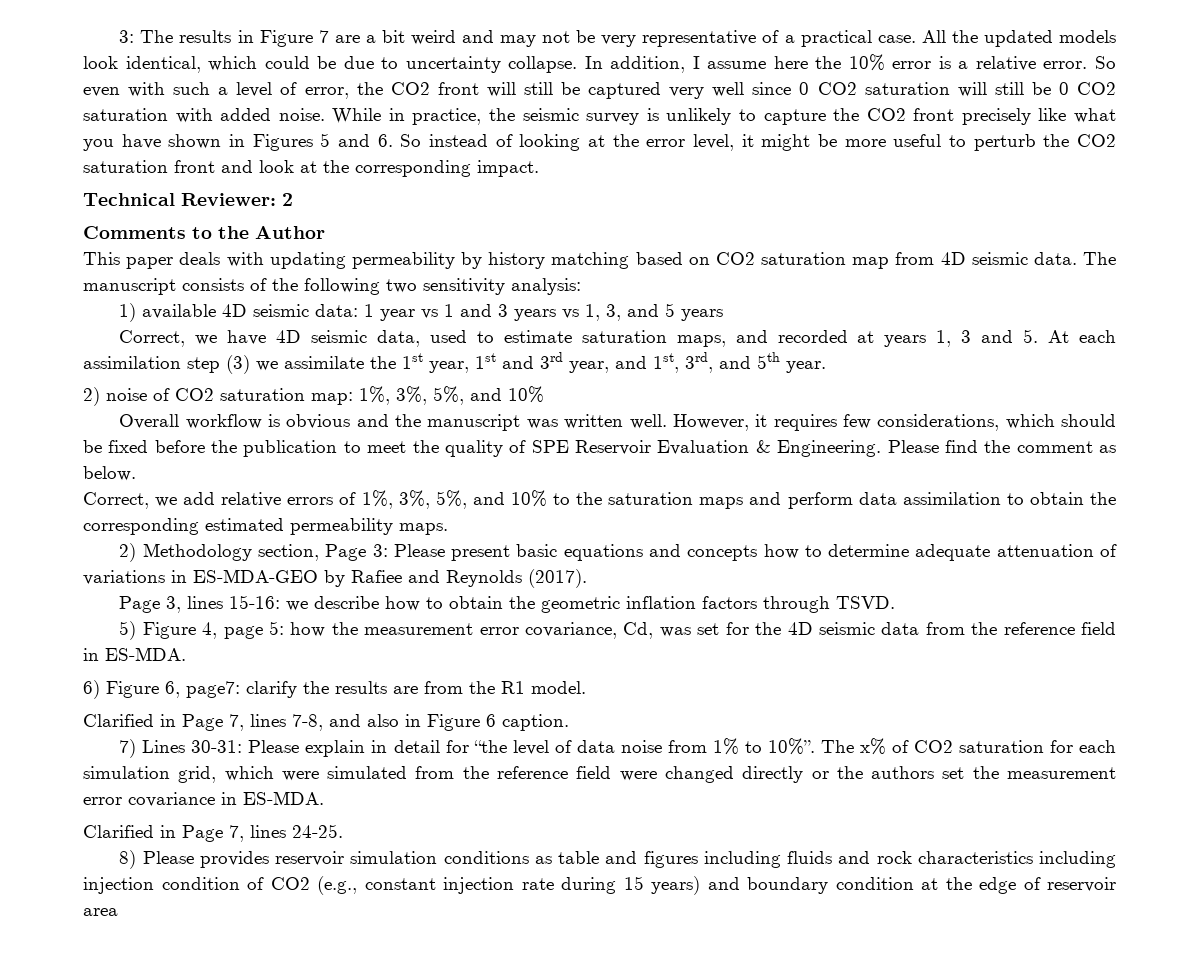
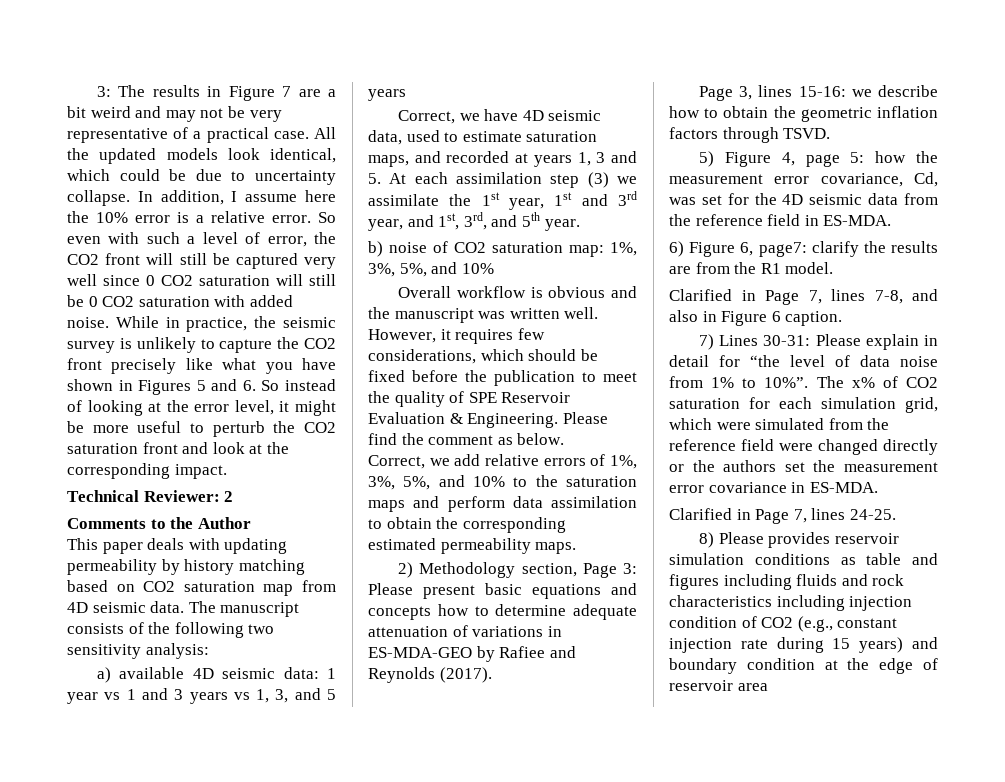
[119,303,137,322] 1) -> [97,667,112,683] a)
[83,387,100,406] 2) -> [368,241,383,257] b)

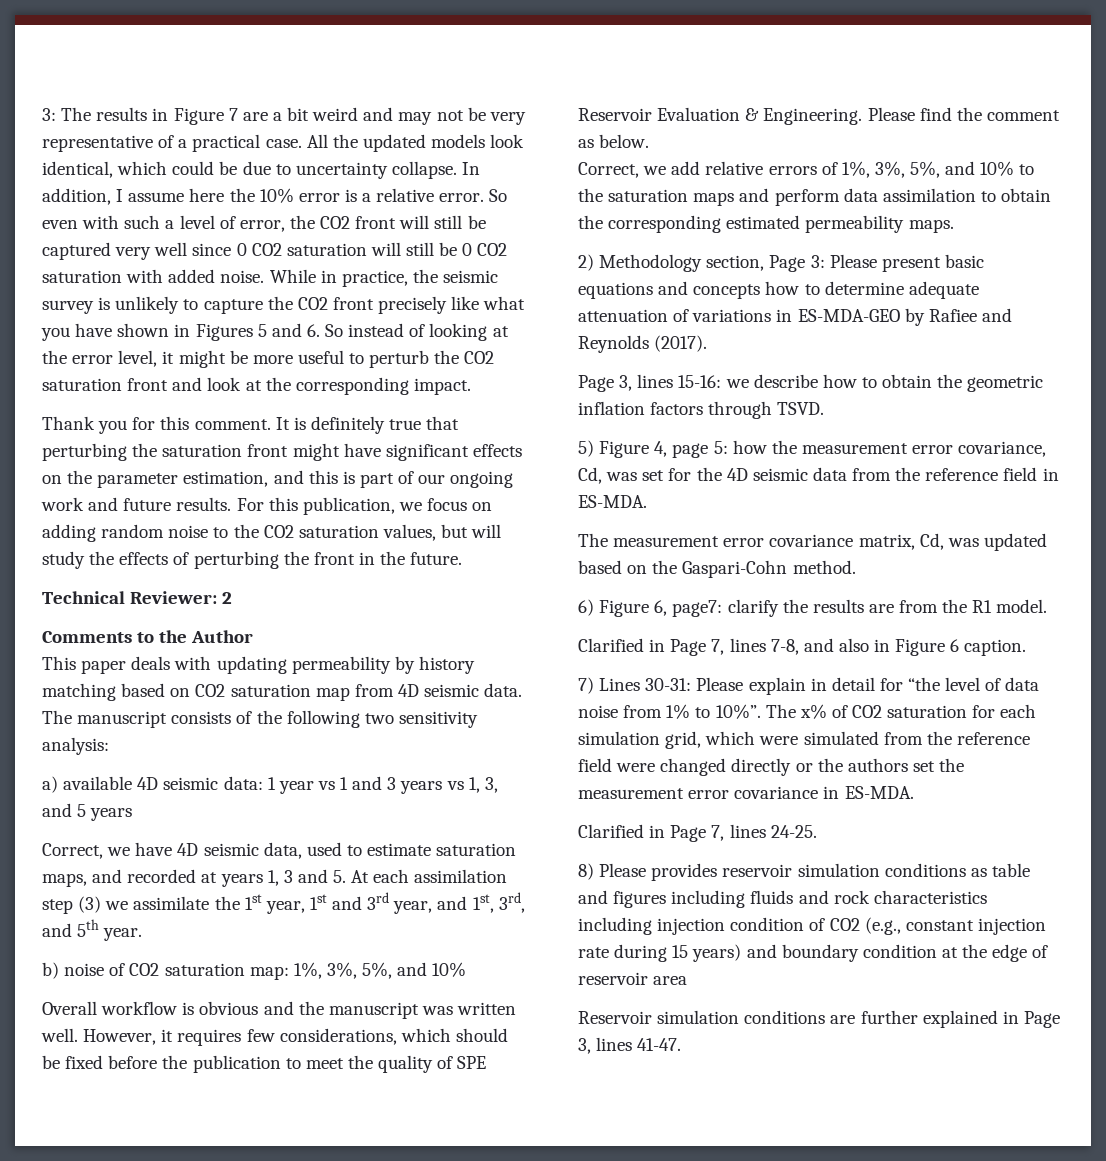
(227, 471) none -> [42,416,460,434] [42,443,522,461] [42,470,514,488] [41,497,493,515] [42,524,502,542] [42,551,463,569] // Thank you for this comment. It is definitely true that perturbing the saturation front might have significant effects on the parameter estimation, and this is part of our ongoing work and future results. For this publication, we focus on adding random noise to the CO2 saturation values, but will study the effects of perturbing the front in the future.
(892, 220) none -> [578,533,1047,551] [578,560,856,578] // The measurement error covariance matrix, Cd, was updated based on the Gaspari-Cohn method.
(768, 687) none -> [578,1010,1060,1028] [578,1037,682,1054] // Reservoir simulation conditions are further explained in Page 3, lines 41-47.

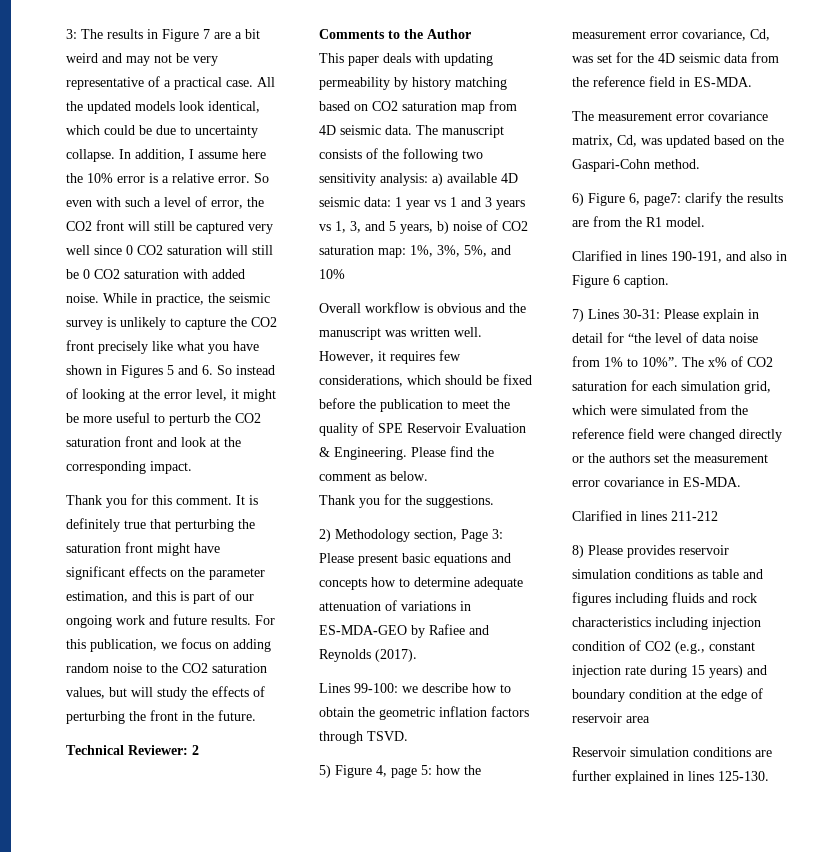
(109, 746) // -> (428, 179) none
[90,808,133,821] [42,842,517,859] [42,869,508,887] [42,892,525,914] [42,919,143,941] years // Correct, we have 4D seismic data, used to estimate saturation maps, and recorded at years 1, 3 and 5. At each assimilation step (3) we assimilate the 1st year, 1st and 3rd year, and 1st, 3rd, and 5th year. // -> [400,224,433,234] years,
[578,161,1035,178] [578,188,1052,206] [578,215,954,233] Correct, we add relative errors of 1%, 3%, 5%, and 10% to the saturation maps and perform data assimilation to obtain the corresponding estimated permeability maps. -> [319,494,494,508] Thank you for the suggestions.
[578,374,722,392] Page 3, lines 15-16: -> [319,683,398,693] Lines 99-100:
[670,638,799,656] Page 7, lines 7-8, -> [641,251,722,263] lines 190-191,
[670,824,817,842] Page 7, lines 24-25. -> [641,511,718,521] lines 211-212
[1023,1011,1060,1028] [578,1037,682,1054] Page 3, lines 41-47. -> [688,771,769,781] lines 125-130.

